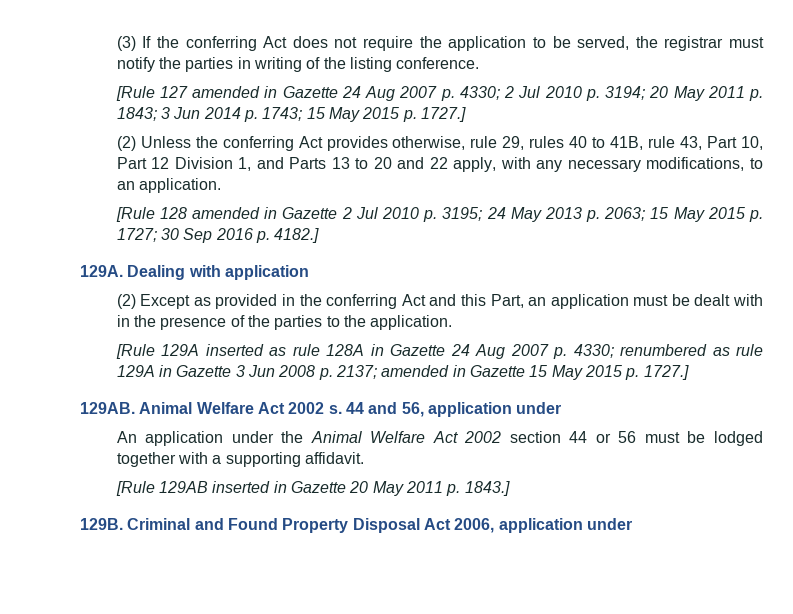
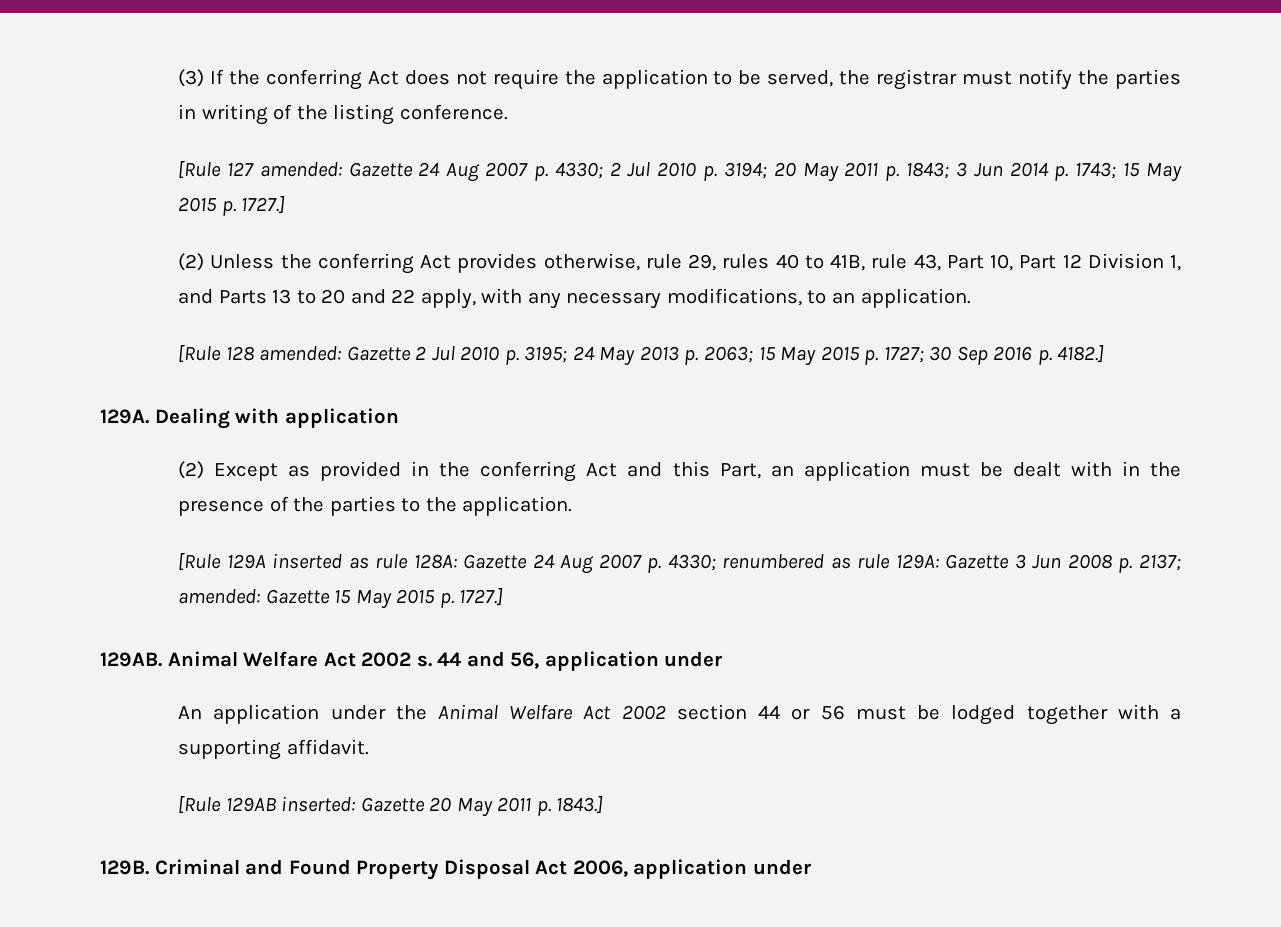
[192,86,278,98] amended in -> [259,162,342,177] amended:
[192,207,278,219] amended in -> [259,346,342,361] amended:
[326,344,384,356] 128A in -> [413,554,457,569] 128A:
[116,365,173,377] 129A in -> [895,554,939,569] 129A:
[381,365,466,377] amended in -> [178,589,261,604] amended:
[212,481,287,493] inserted in -> [281,796,356,812] inserted:

